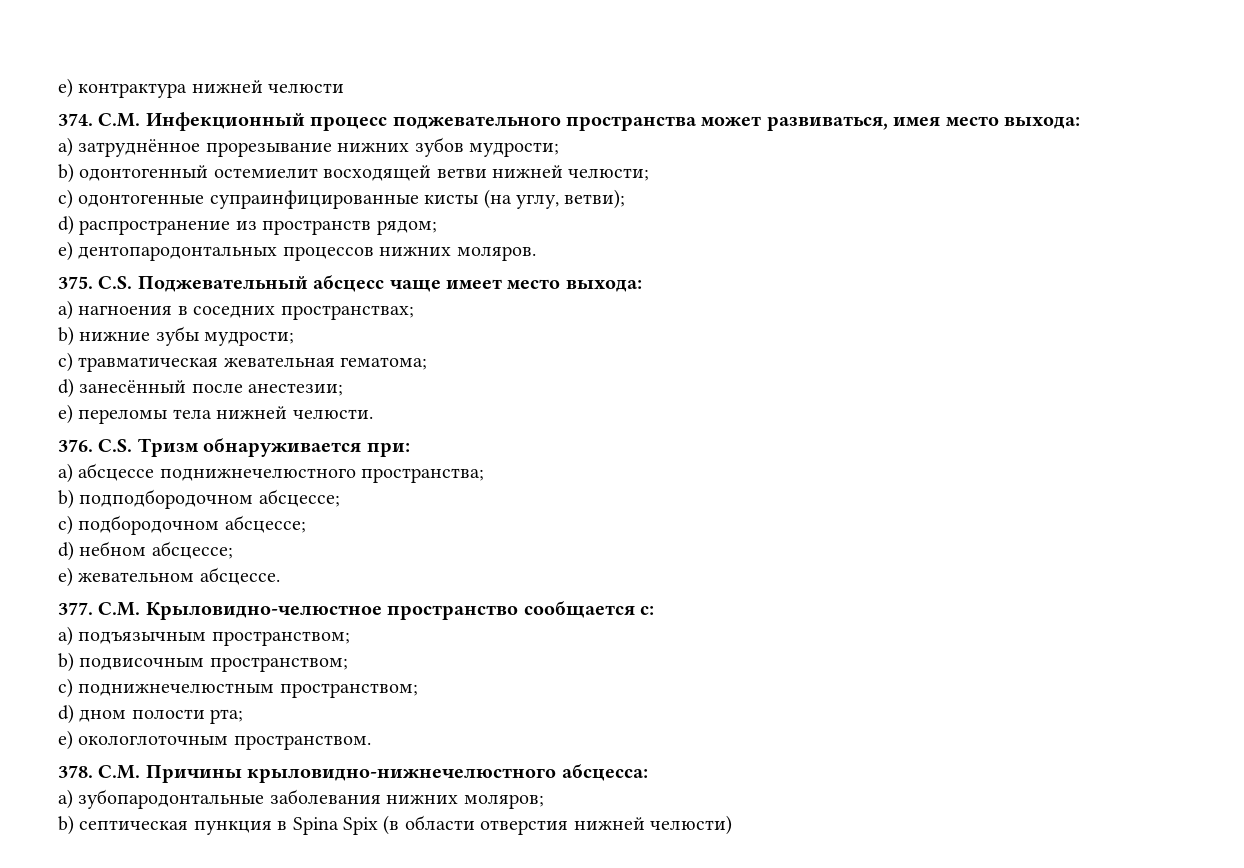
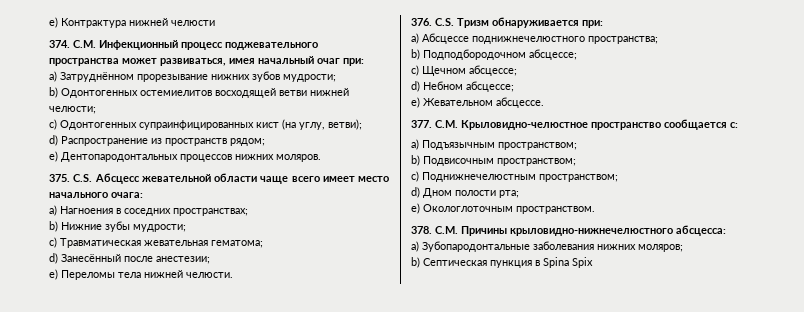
[58,78,188,98] e) контрактура -> [49,17,126,28] e) Контрактура
[945,116,1080,129] [58,137,201,157] место выхода: // a) затруднённое -> [258,56,364,66] [49,71,134,82] начальный очаг при: // a) Затруднённом
[79,165,318,181] одонтогенный остемиелит -> [61,88,212,98] Одонтогенных остемиелитов
[78,190,479,209] одонтогенные супраинфицированные кисты -> [60,120,279,130] Одонтогенных супраинфицированных кист
[79,220,231,235] распространение -> [61,136,148,146] Распространение
[78,246,278,261] дентопародонтальных -> [61,152,178,162] Дентопародонтальных
[137,275,642,292] [58,300,173,320] Поджевательный абсцесс чаще имеет место выхода: // a) нагноения -> [94,173,389,184] [49,192,143,198] [49,205,113,216] Абсцесс жевательной области чаще всего имеет место начального очага: // a) Нагноения
[79,332,151,341] нижние -> [61,222,102,230] Нижние
[78,357,219,372] травматическая -> [60,238,141,248] Травматическая
[79,380,187,393] занесённый -> [61,254,121,262] Занесённый
[78,409,168,424] переломы -> [61,270,115,280] Переломы
[78,463,155,481] абсцессе -> [422,33,469,44] Абсцессе
[79,489,254,509] подподбородочном -> [423,49,526,60] Подподбородочном
[78,515,220,535] подбородочном -> [422,66,466,76] Щечном
[79,541,147,556] небном -> [423,81,463,90] Небном
[78,572,195,582] жевательном -> [423,98,493,106] Жевательном
[78,631,207,644] подъязычным -> [422,140,495,150] Подъязычным
[79,657,205,670] подвисочным -> [423,156,494,166] Подвисочным
[78,683,275,696] поднижнечелюстным -> [422,172,536,182] Поднижнечелюстным
[79,709,127,722] дном -> [423,188,452,198] Дном
[78,735,229,745] окологлоточным -> [423,204,513,212] Окологлоточным
[78,789,265,809] зубопародонтальные -> [422,241,530,252] Зубопародонтальные
[79,820,189,830] септическая -> [423,258,487,266] Септическая
[383,815,732,835] (в области отверстия нижней челюсти) -> (593, 262) none

